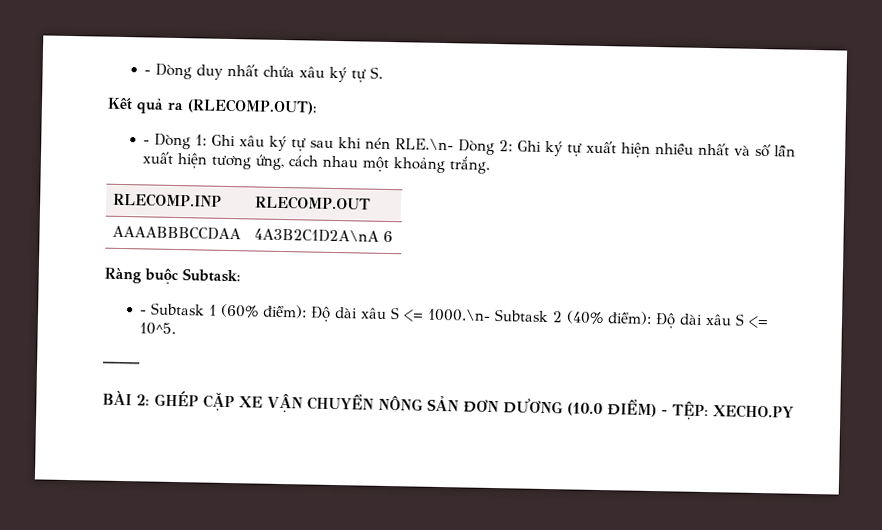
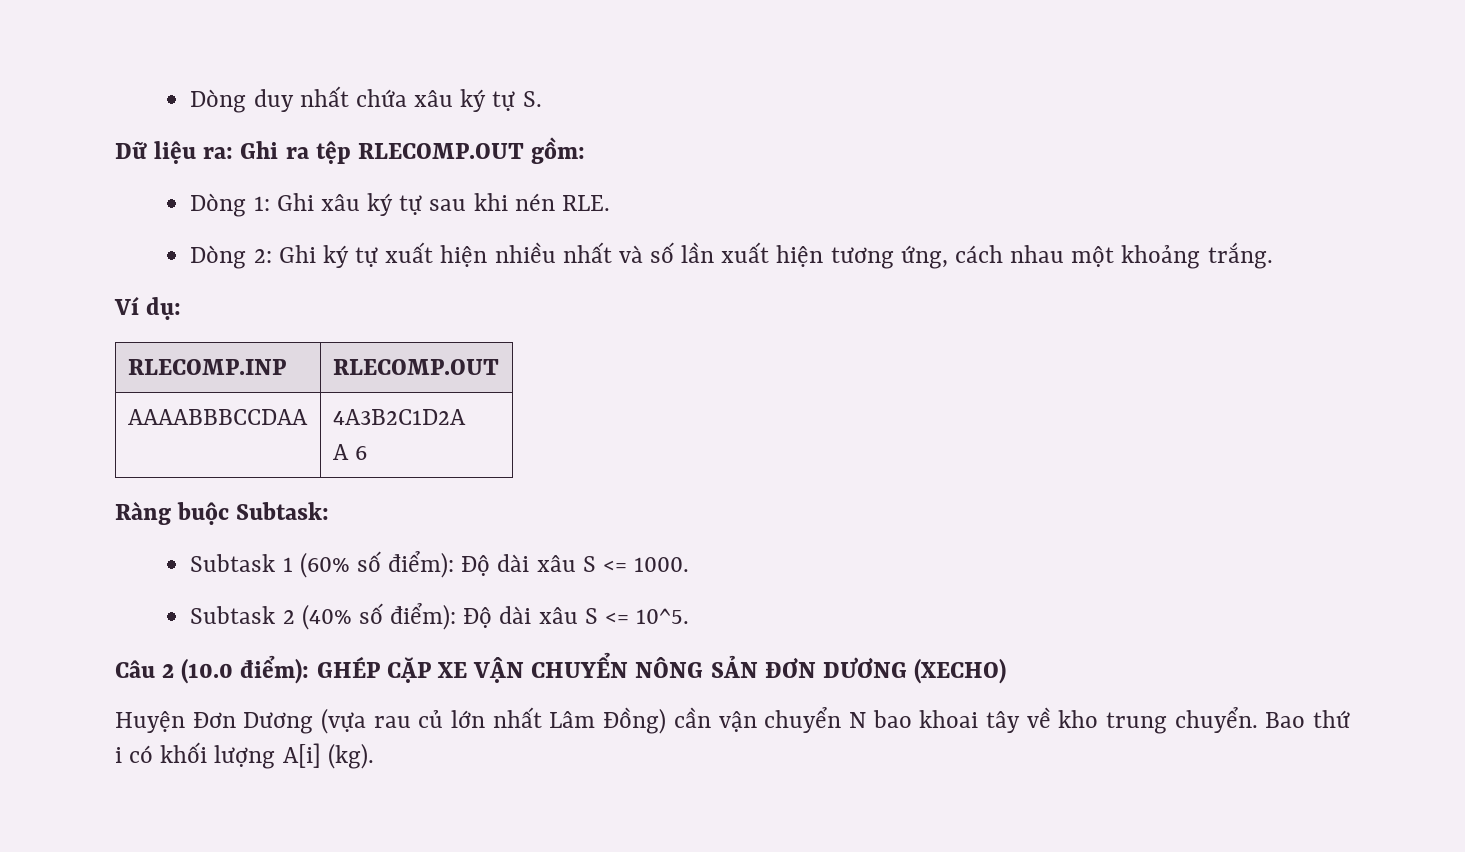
[144,69,152,75] - -> (190, 101) none
[107,97,318,115] [143,139,151,145] Kết quả ra (RLECOMP.OUT): // - -> [115,137,586,164] Dữ liệu ra: Ghi ra tệp RLECOMP.OUT gồm: //
[395,138,455,151] RLE.\n- -> [561,195,610,211] RLE. //
(492, 165) none -> [114,296,182,320] // Ví dụ:
[253,228,379,243] 4A3B2C1D2A\nA -> [332,409,466,425] [332,444,349,460] 4A3B2C1D2A // A
[140,309,148,315] - -> (330, 511) none
[262,304,492,322] điểm): Độ dài xâu S <= 1000.\n- -> [356,551,689,578] số điểm): Độ dài xâu S <= 1000. //
(605, 317) none -> [358,603,383,624] số
[102,361,141,369] [102,390,150,406] ──── // BÀI 2: -> [115,655,310,684] Câu 2 (10.0 điểm):
[567,399,794,421] (10.0 ĐIỂM) - TỆP: XECHO.PY -> [914,658,1007,684] [115,707,1350,734] [115,742,374,769] (XECHO) // Huyện Đơn Dương (vựa rau củ lớn nhất Lâm Đồng) cần vận chuyển N bao khoai tây về kho trung chuyển. Bao thứ i có khối lượng A[i] (kg).

